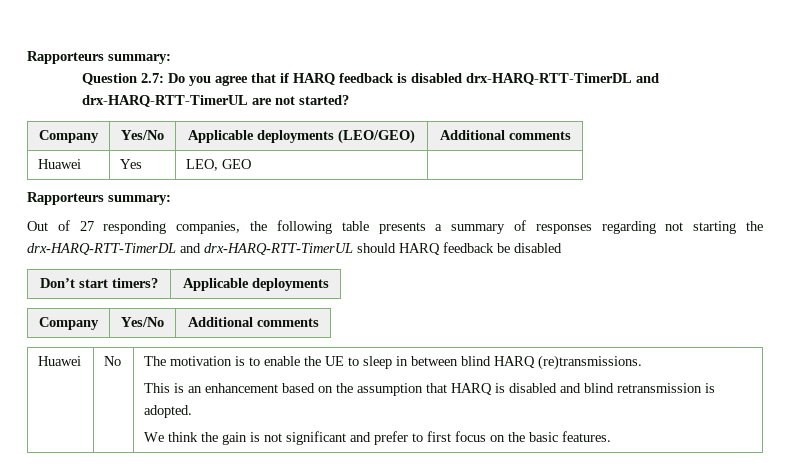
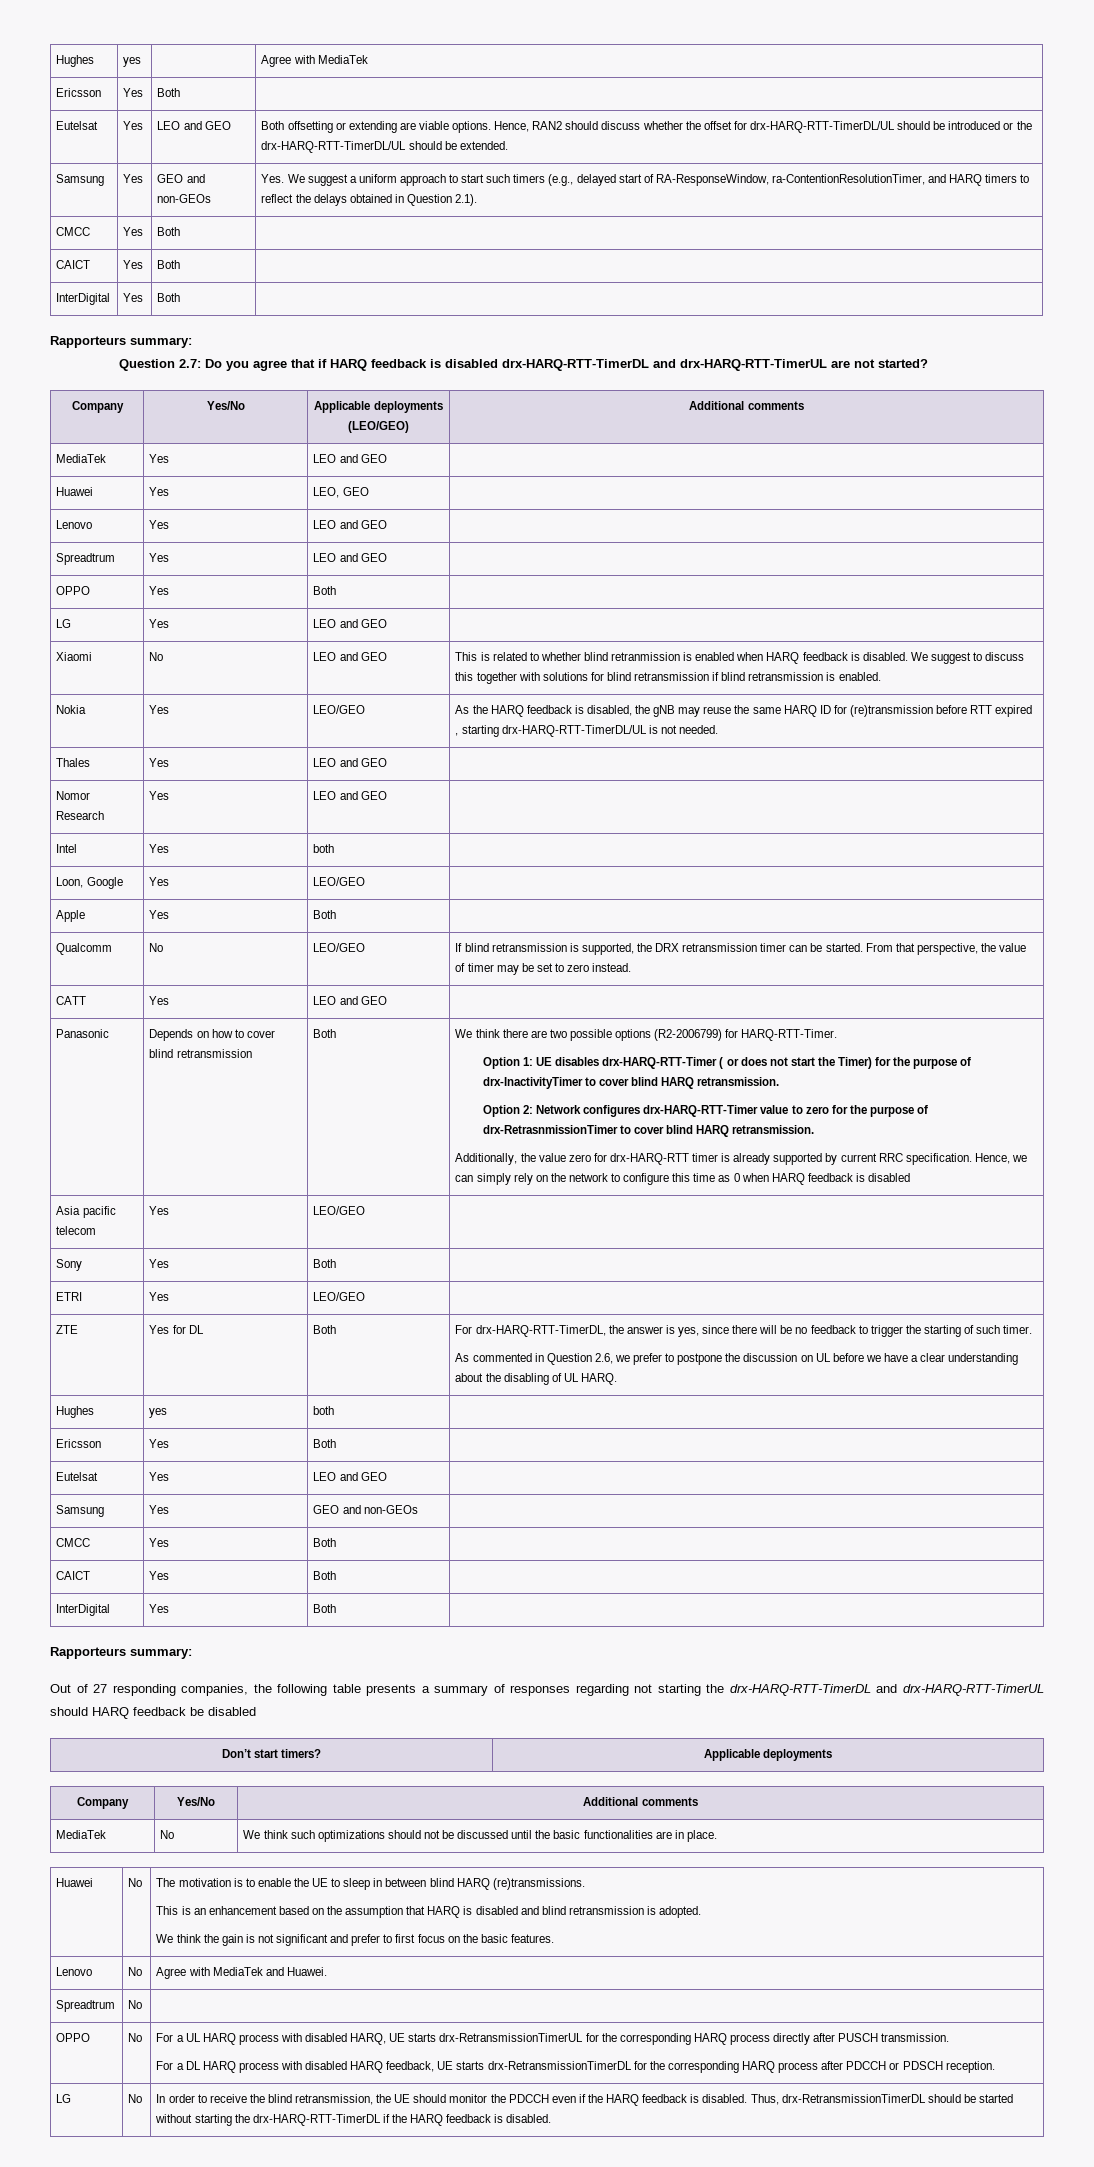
(27, 57) none -> [56,55,95,67] [123,57,142,67] [261,55,368,67] [56,88,102,97] [123,88,144,97] [157,88,181,97] [56,121,99,130] [123,121,144,130] [157,121,231,130] [261,121,1032,133] [261,141,508,153] [56,174,105,186] [123,174,144,183] [157,174,205,183] [157,194,212,203] [261,174,1030,186] [261,194,478,206] [56,227,91,236] [123,227,144,236] [157,227,181,236] [56,260,91,269] [123,260,144,269] [157,260,181,269] [56,293,111,305] [123,293,144,302] [157,293,181,302] Hughes | yes | | Agree with MediaTek // Ericsson | Yes | Both | // Eutelsat | Yes | LEO and GEO | Both offsetting or extending are viable options. Hence, RAN2 should discuss whether the offset for drx-HARQ-RTT-TimerDL/UL should be introduced or the drx-HARQ-RTT-TimerDL/UL should be extended. // Samsung | Yes | GEO and non-GEOs | Yes. We suggest a uniform approach to start such timers (e.g., delayed start of RA-ResponseWindow, ra-ContentionResolutionTimer, and HARQ timers to reflect the delays obtained in Question 2.1). // CMCC | Yes | Both | // CAICT | Yes | Both | // InterDigital | Yes | Both | //
(571, 135) none -> [56,454,107,463] [149,454,170,463] [313,454,387,463] // MediaTek | Yes | LEO and GEO |
(252, 164) none -> [56,520,93,529] [149,520,170,529] [313,520,387,529] [56,553,116,565] [149,553,170,562] [313,553,387,562] [56,586,91,595] [149,586,170,595] [313,586,337,595] [56,619,72,628] [149,619,170,628] [313,619,387,628] [56,652,93,661] [149,652,164,661] [313,652,387,661] [455,652,1025,664] [455,672,881,684] [56,705,87,714] [149,705,170,714] [313,705,366,714] [455,705,1033,717] [455,725,718,737] [56,758,91,767] [149,758,170,767] [313,758,387,767] [56,791,91,800] [56,811,105,820] [149,791,170,800] [313,791,387,800] [56,844,78,853] [149,844,170,853] [313,844,335,853] [56,877,123,889] [149,877,170,886] [313,877,366,886] [56,910,86,922] [149,910,170,919] [313,910,337,919] [56,943,113,955] [149,943,164,952] [313,943,366,952] [455,943,1027,955] [455,963,632,975] [56,996,87,1005] [149,996,170,1005] [313,996,387,1005] [56,1029,110,1038] [149,1029,275,1041] [149,1049,252,1058] [313,1029,337,1038] [455,1029,838,1041] [482,1057,972,1069] [482,1077,780,1089] [482,1105,929,1117] [482,1125,815,1137] [455,1153,1028,1165] [455,1173,911,1185] [56,1206,116,1218] [56,1226,97,1235] [149,1206,170,1215] [313,1206,366,1215] [56,1259,83,1271] [149,1259,170,1268] [313,1259,337,1268] [56,1292,83,1301] [149,1292,170,1301] [313,1292,366,1301] [56,1325,79,1334] [149,1325,204,1334] [313,1325,337,1334] [455,1325,1033,1337] [455,1353,1019,1365] [455,1373,617,1385] [56,1406,95,1418] [149,1408,168,1418] [313,1406,335,1415] [56,1439,102,1448] [149,1439,170,1448] [313,1439,337,1448] [56,1472,99,1481] [149,1472,170,1481] [313,1472,387,1481] [56,1505,105,1517] [149,1505,170,1514] [313,1505,418,1514] [56,1538,91,1547] [149,1538,170,1547] [313,1538,337,1547] [56,1571,91,1580] [149,1571,170,1580] [313,1571,337,1580] [56,1604,111,1616] [149,1604,170,1613] [313,1604,337,1613] // Lenovo | Yes | LEO and GEO | // Spreadtrum | Yes | LEO and GEO | // OPPO | Yes | Both | // LG | Yes | LEO and GEO | // Xiaomi | No | LEO and GEO | This is related to whether blind retranmission is enabled when HARQ feedback is disabled. We suggest to discuss this together with solutions for blind retransmission if blind retransmission is enabled. // Nokia | Yes | LEO/GEO | As the HARQ feedback is disabled, the gNB may reuse the same HARQ ID for (re)transmission before RTT expired , starting drx-HARQ-RTT-TimerDL/UL is not needed. // Thales | Yes | LEO and GEO | // Nomor Research | Yes | LEO and GEO | // Intel | Yes | both | // Loon, Google | Yes | LEO/GEO | // Apple | Yes | Both | // Qualcomm | No | LEO/GEO | If blind retransmission is supported, the DRX retransmission timer can be started. From that perspective, the value of timer may be set to zero instead. // CATT | Yes | LEO and GEO | // Panasonic | Depends on how to cover blind retransmission | Both | We think there are two possible options (R2-2006799) for HARQ-RTT-Timer. // Option 1: UE disables drx-HARQ-RTT-Timer ( or does not start the Timer) for the purpose of drx-InactivityTimer to cover blind HARQ retransmission. // Option 2: Network configures drx-HARQ-RTT-Timer value to zero for the purpose of drx-RetrasnmissionTimer to cover blind HARQ retransmission. // Additionally, the value zero for drx-HARQ-RTT timer is already supported by current RRC specification. Hence, we can simply rely on the network to configure this time as 0 when HARQ feedback is disabled // Asia pacific telecom | Yes | LEO/GEO | // Sony | Yes | Both | // ETRI | Yes | LEO/GEO | // ZTE | Yes for DL | Both | For drx-HARQ-RTT-TimerDL, the answer is yes, since there will be no feedback to trigger the starting of such timer. // As commented in Question 2.6, we prefer to postpone the discussion on UL before we have a clear understanding about the disabling of UL HARQ. // Hughes | yes | both | // Ericsson | Yes | Both | // Eutelsat | Yes | LEO and GEO | // Samsung | Yes | GEO and non-GEOs | // CMCC | Yes | Both | // CAICT | Yes | Both | // InterDigital | Yes | Both |
(319, 322) none -> [56,1830,107,1839] [160,1830,175,1839] [243,1830,717,1842] // MediaTek | No | We think such optimizations should not be discussed until the basic functionalities are in place.
(612, 436) none -> [56,1967,93,1976] [128,1967,143,1976] [156,1967,327,1979] [56,2000,116,2012] [128,2000,143,2009] [56,2033,91,2042] [128,2033,143,2042] [156,2033,950,2045] [156,2061,995,2073] [56,2094,72,2103] [128,2094,143,2103] [156,2094,1013,2106] [155,2114,552,2126] // Lenovo | No | Agree with MediaTek and Huawei. // Spreadtrum | No | // OPPO | No | For a UL HARQ process with disabled HARQ, UE starts drx-RetransmissionTimerUL for the corresponding HARQ process directly after PUSCH transmission. // For a DL HARQ process with disabled HARQ feedback, UE starts drx-RetransmissionTimerDL for the corresponding HARQ process after PDCCH or PDSCH reception. // LG | No | In order to receive the blind retransmission, the UE should monitor the PDCCH even if the HARQ feedback is disabled. Thus, drx-RetransmissionTimerDL should be started without starting the drx-HARQ-RTT-TimerDL if the HARQ feedback is disabled.

